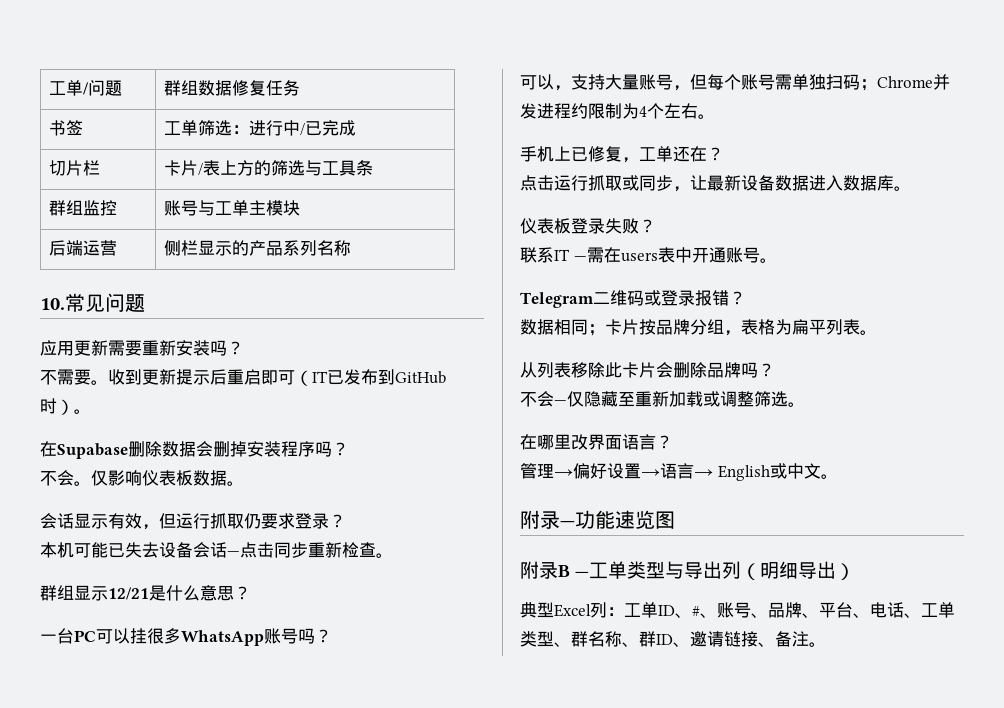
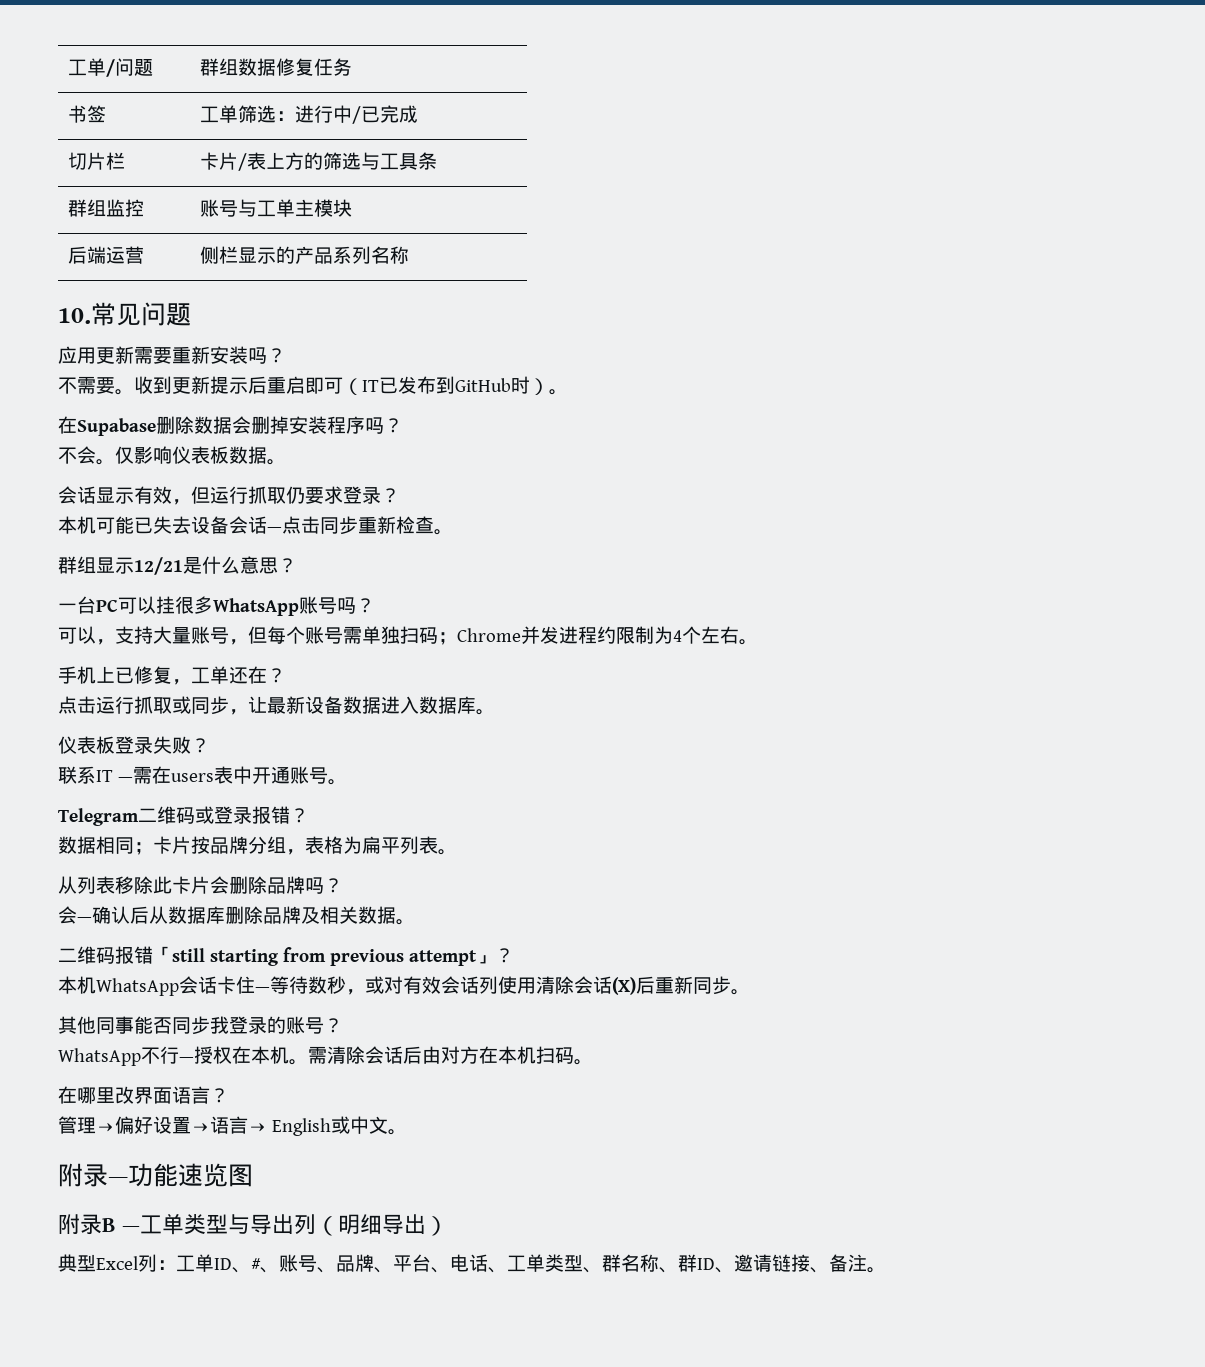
[520,391,788,407] 不会—仅隐藏至重新加载或调整筛选 -> [58,906,415,925] [58,946,514,966] [58,976,750,996] [58,1016,343,1035] [58,1046,574,1066] 会—确认后从数据库删除品牌及相关数据。 // 二维码报错「still starting from previous attempt」？ // 本机WhatsApp会话卡住—等待数秒，或对有效会话列使用清除会话(X)后重新同步。 // 其他同事能否同步我登录的账号？ // WhatsApp不行—授权在本机。需清除会话后由对方在本机扫码

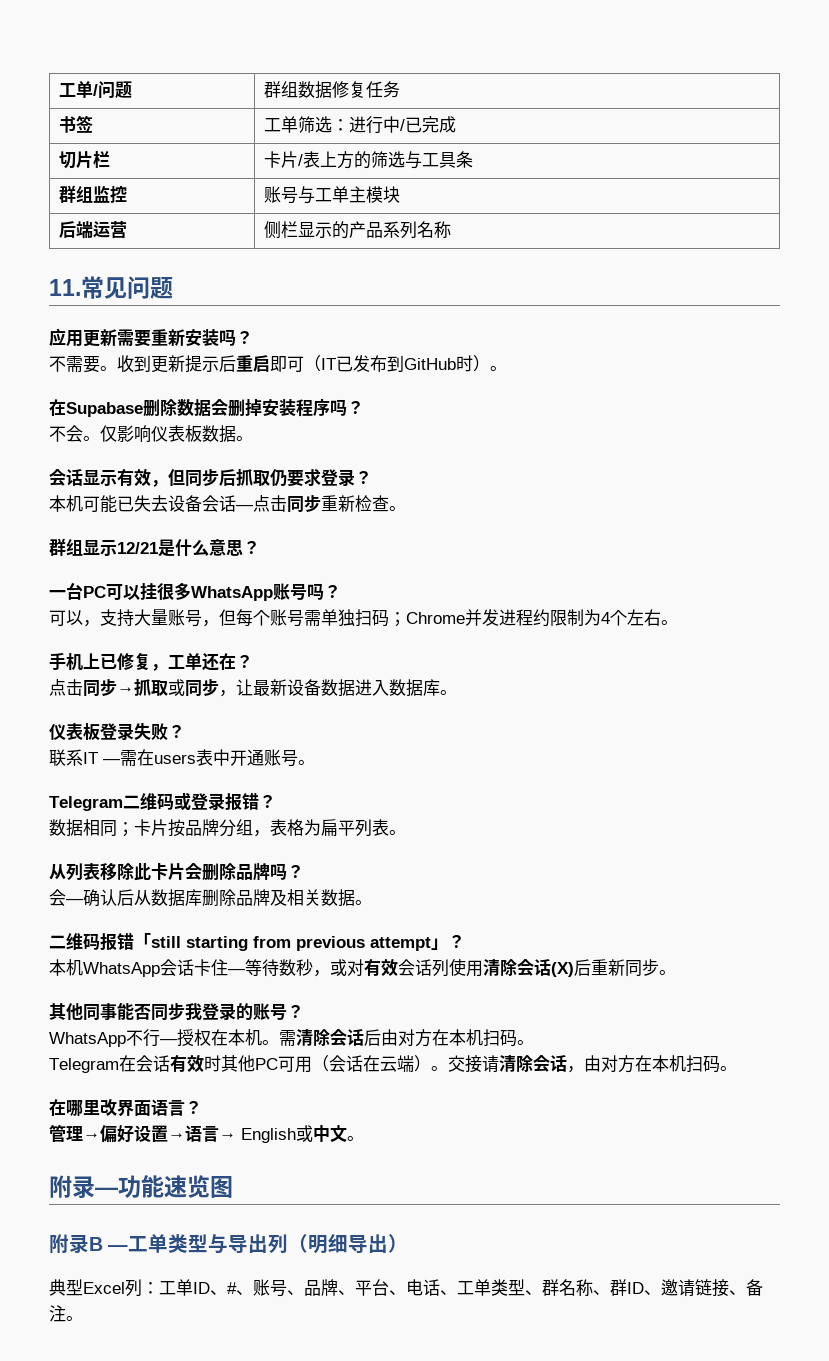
[58,308,91,324] 10. -> [49,279,81,296] 11.
[210,486,248,504] 运行 -> [185,469,236,487] 同步后
[96,696,134,714] 运行 -> [83,679,134,697] 同步→
(593, 1062) none -> [49,1055,737,1073] // Telegram在会话有效时其他PC可用（会话在云端）。交接请清除会话，由对方在本机扫码。

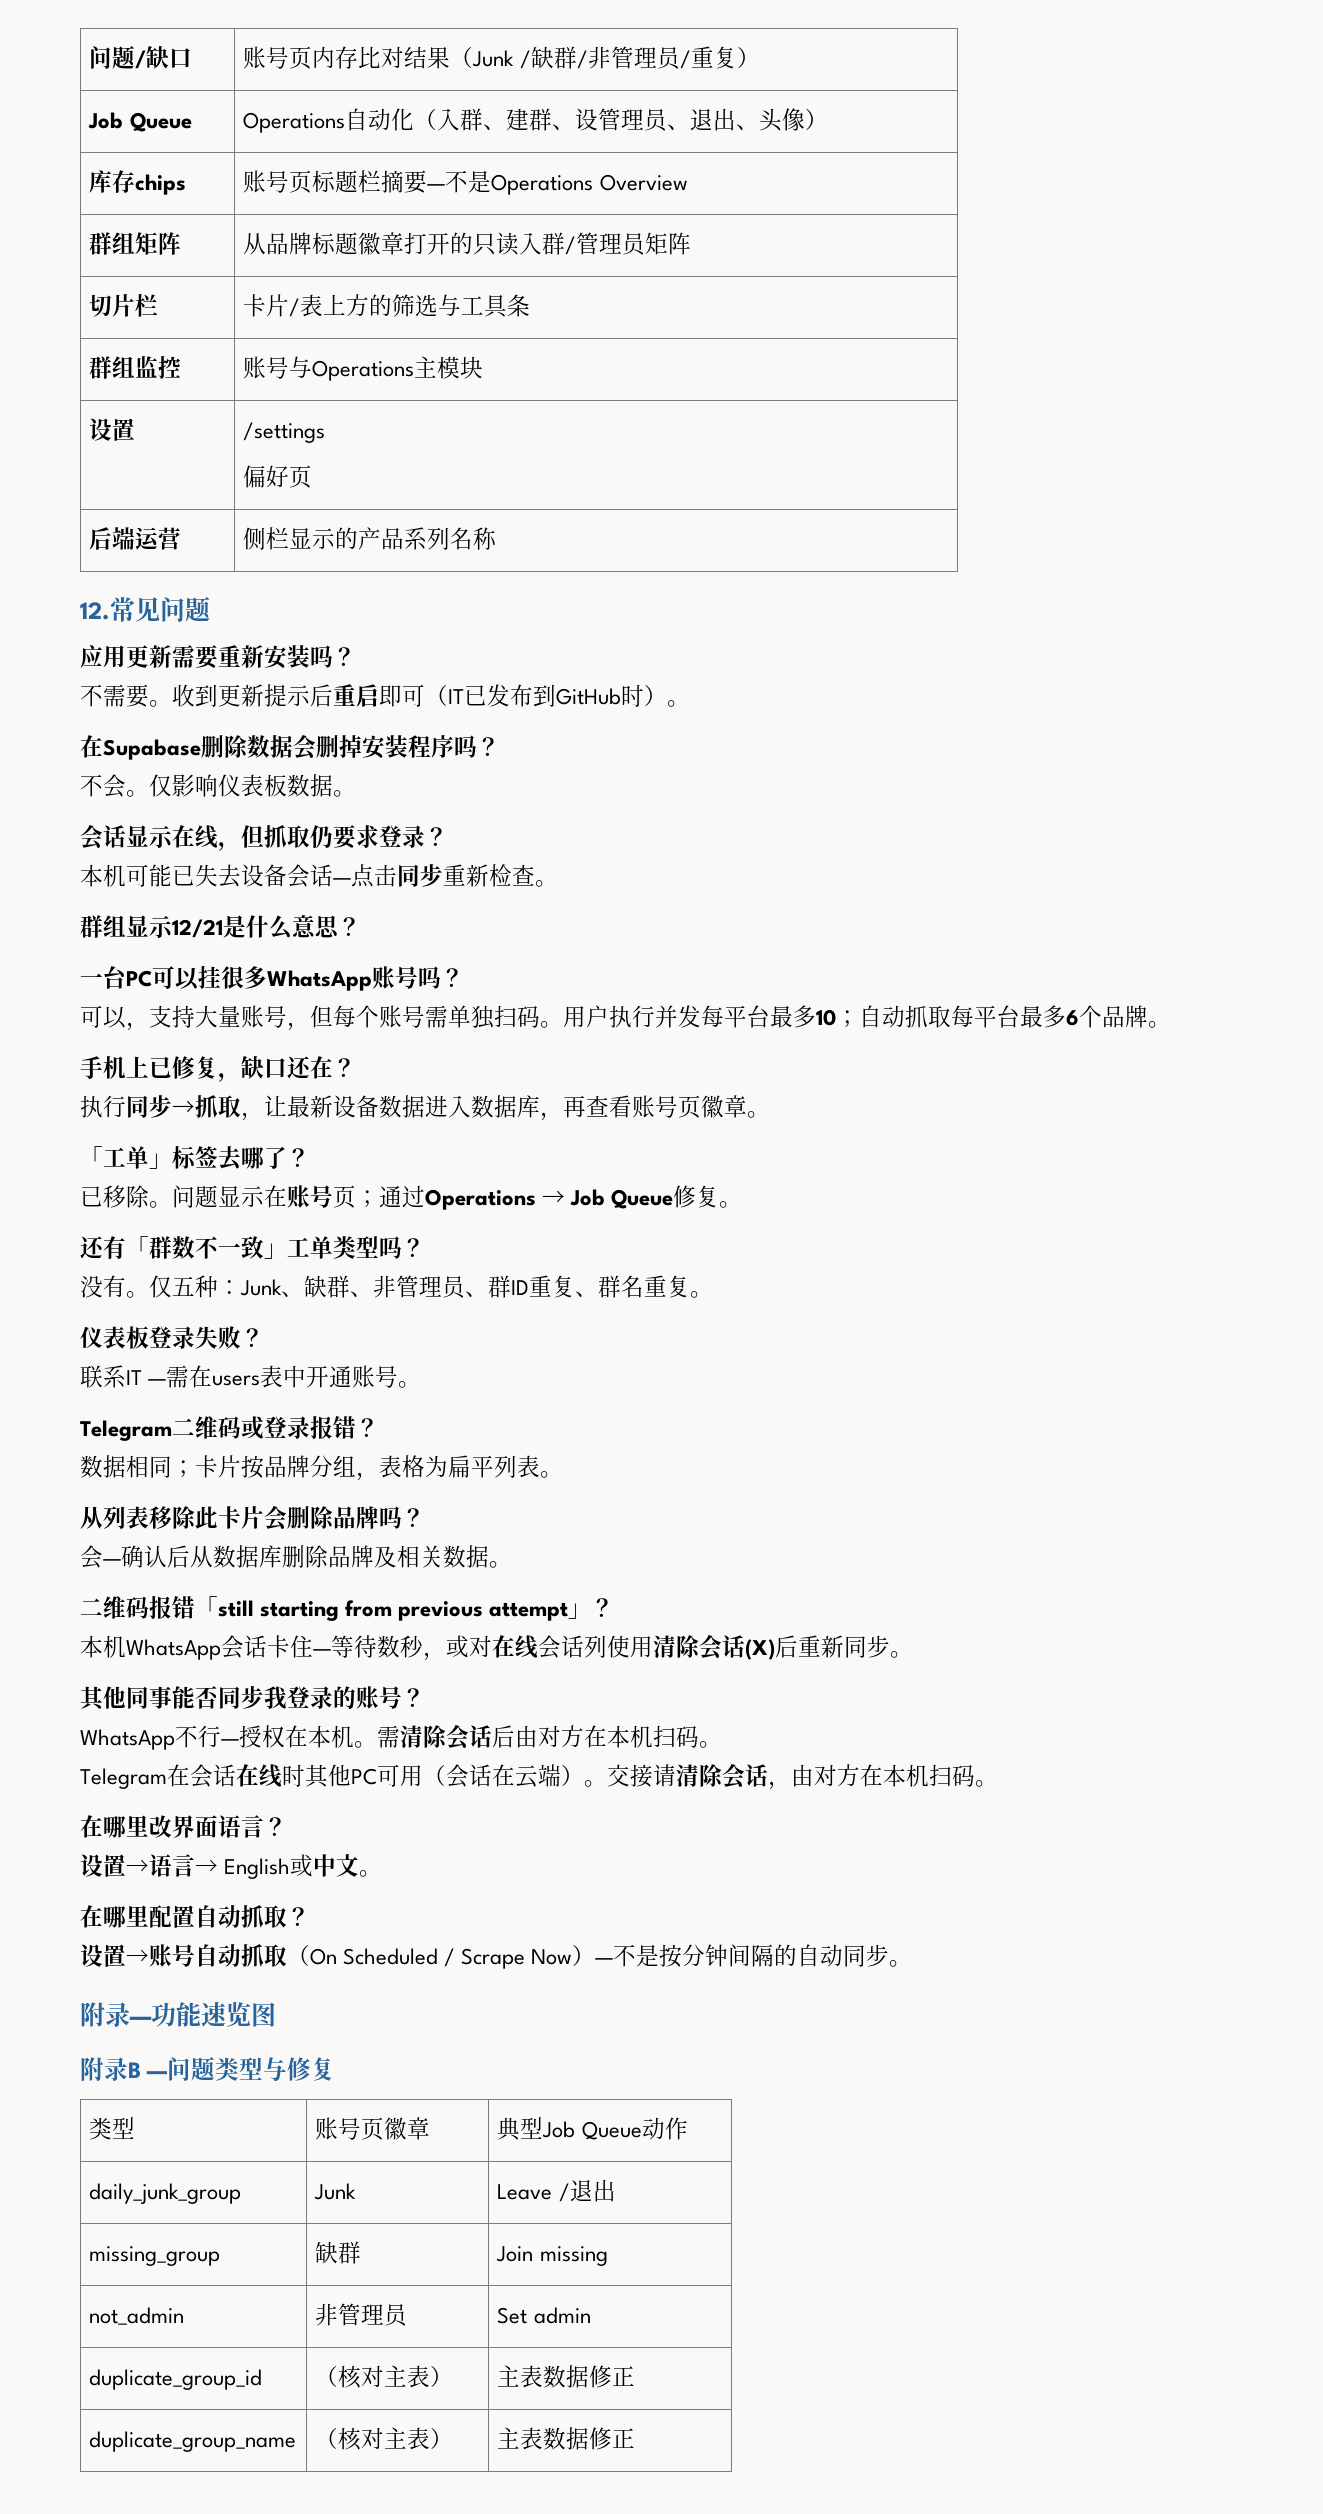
[59,81,133,99] [264,81,401,99] [59,115,94,133] [264,116,457,134] 工单/问题 | 群组数据修复任务 // 书签 | 工单筛选：进行中/已完成 -> [89,45,193,69] [243,46,760,70] [88,112,192,132] [243,108,829,133] [89,170,187,195] [243,170,688,195] [89,232,182,255] [243,232,692,256] 问题/缺口 | 账号页内存比对结果（Junk /缺群/非管理员/重复） // Job Queue | Operations自动化（入群、建群、设管理员、退出、头像） // 库存chips | 账号页标题栏摘要—不是Operations Overview // 群组矩阵 | 从品牌标题徽章打开的只读入群/管理员矩阵
[315,186,350,203] 工单 -> [312,360,415,381] Operations
(401, 194) none -> [89,418,136,441] [243,422,326,443] [243,465,313,488] // 设置 | /settings // 偏好页
[49,279,81,296] 11. -> [80,602,110,620] 12.
[117,469,236,487] 有效，但同步后 -> [172,825,264,851] 在线，但
[389,609,661,627] ；Chrome并发进程约限制为4个左右 -> [540,1005,1148,1028] 。用户执行并发每平台最多10；自动抓取每平台最多6个品牌
[168,653,202,670] 工单 -> [241,1056,287,1079] 缺口
[49,679,83,696] 点击 -> [80,1095,126,1118] 执行
[168,679,219,697] 或同步 -> (241, 1106) none
(440, 687) none -> [540,1095,770,1121] [80,1146,310,1171] [80,1185,743,1210] [80,1236,425,1259] [80,1275,690,1299] ，再查看账号页徽章。 // 「工单」标签去哪了？ // 已移除。问题显示在账号页；通过Operations → Job Queue修复。 // 还有「群数不一致」工单类型吗？ // 没有。仅五种：Junk、缺群、非管理员、群ID重复、群名重复
[364,959,398,976] 有效 -> [492,1635,538,1659] 在线
[170,1055,204,1072] 有效 -> [236,1764,282,1788] 在线
[49,1124,134,1143] 管理→偏好 -> (287, 1826) none
(364, 1138) none -> [80,1905,310,1928] [80,1944,913,1969] // 在哪里配置自动抓取？ // 设置→账号自动抓取（On Scheduled / Scrape Now）—不是按分钟间隔的自动同步。
[128,1234,409,1254] [49,1279,763,1297] [49,1305,83,1322] 工单类型与导出列（明细导出） // 典型Excel列：工单ID、#、账号、品牌、平台、电话、工单类型、群名称、群ID、邀请链接、备注。 -> [167,2056,336,2081] [89,2117,136,2140] [315,2117,431,2140] [497,2117,688,2141] [89,2183,242,2204] [314,2183,357,2200] [497,2179,616,2202] [89,2246,221,2266] [315,2241,362,2264] [496,2246,608,2266] [89,2307,185,2325] [315,2303,409,2327] [497,2307,591,2324] [89,2369,263,2390] [315,2365,454,2389] [497,2365,636,2388] [89,2431,297,2452] [315,2427,454,2451] [497,2427,636,2450] 问题类型与修复 // 类型 | 账号页徽章 | 典型Job Queue动作 // daily_junk_group | Junk | Leave /退出 // missing_group | 缺群 | Join missing // not_admin | 非管理员 | Set admin // duplicate_group_id | （核对主表） | 主表数据修正 // duplicate_group_name | （核对主表） | 主表数据修正

